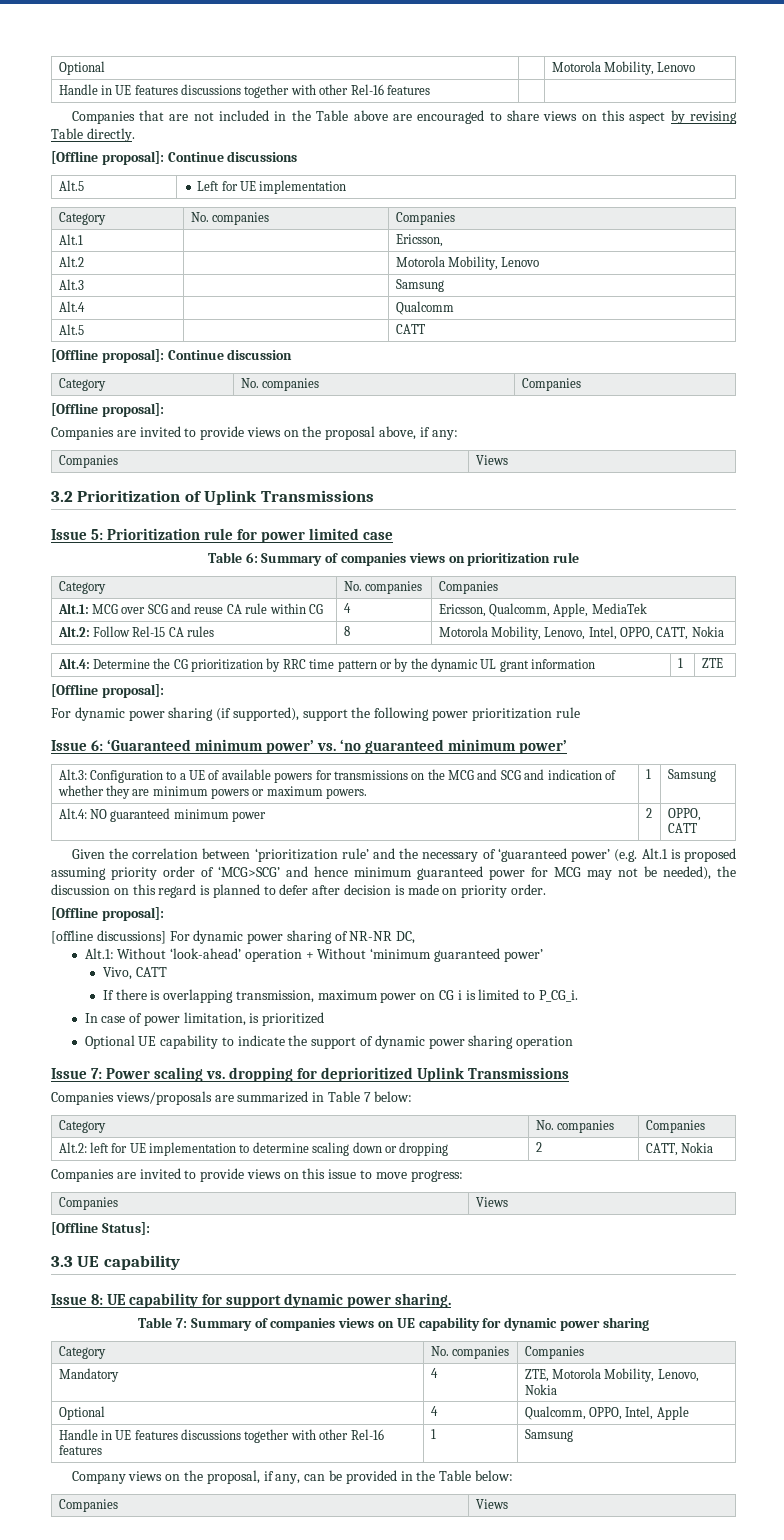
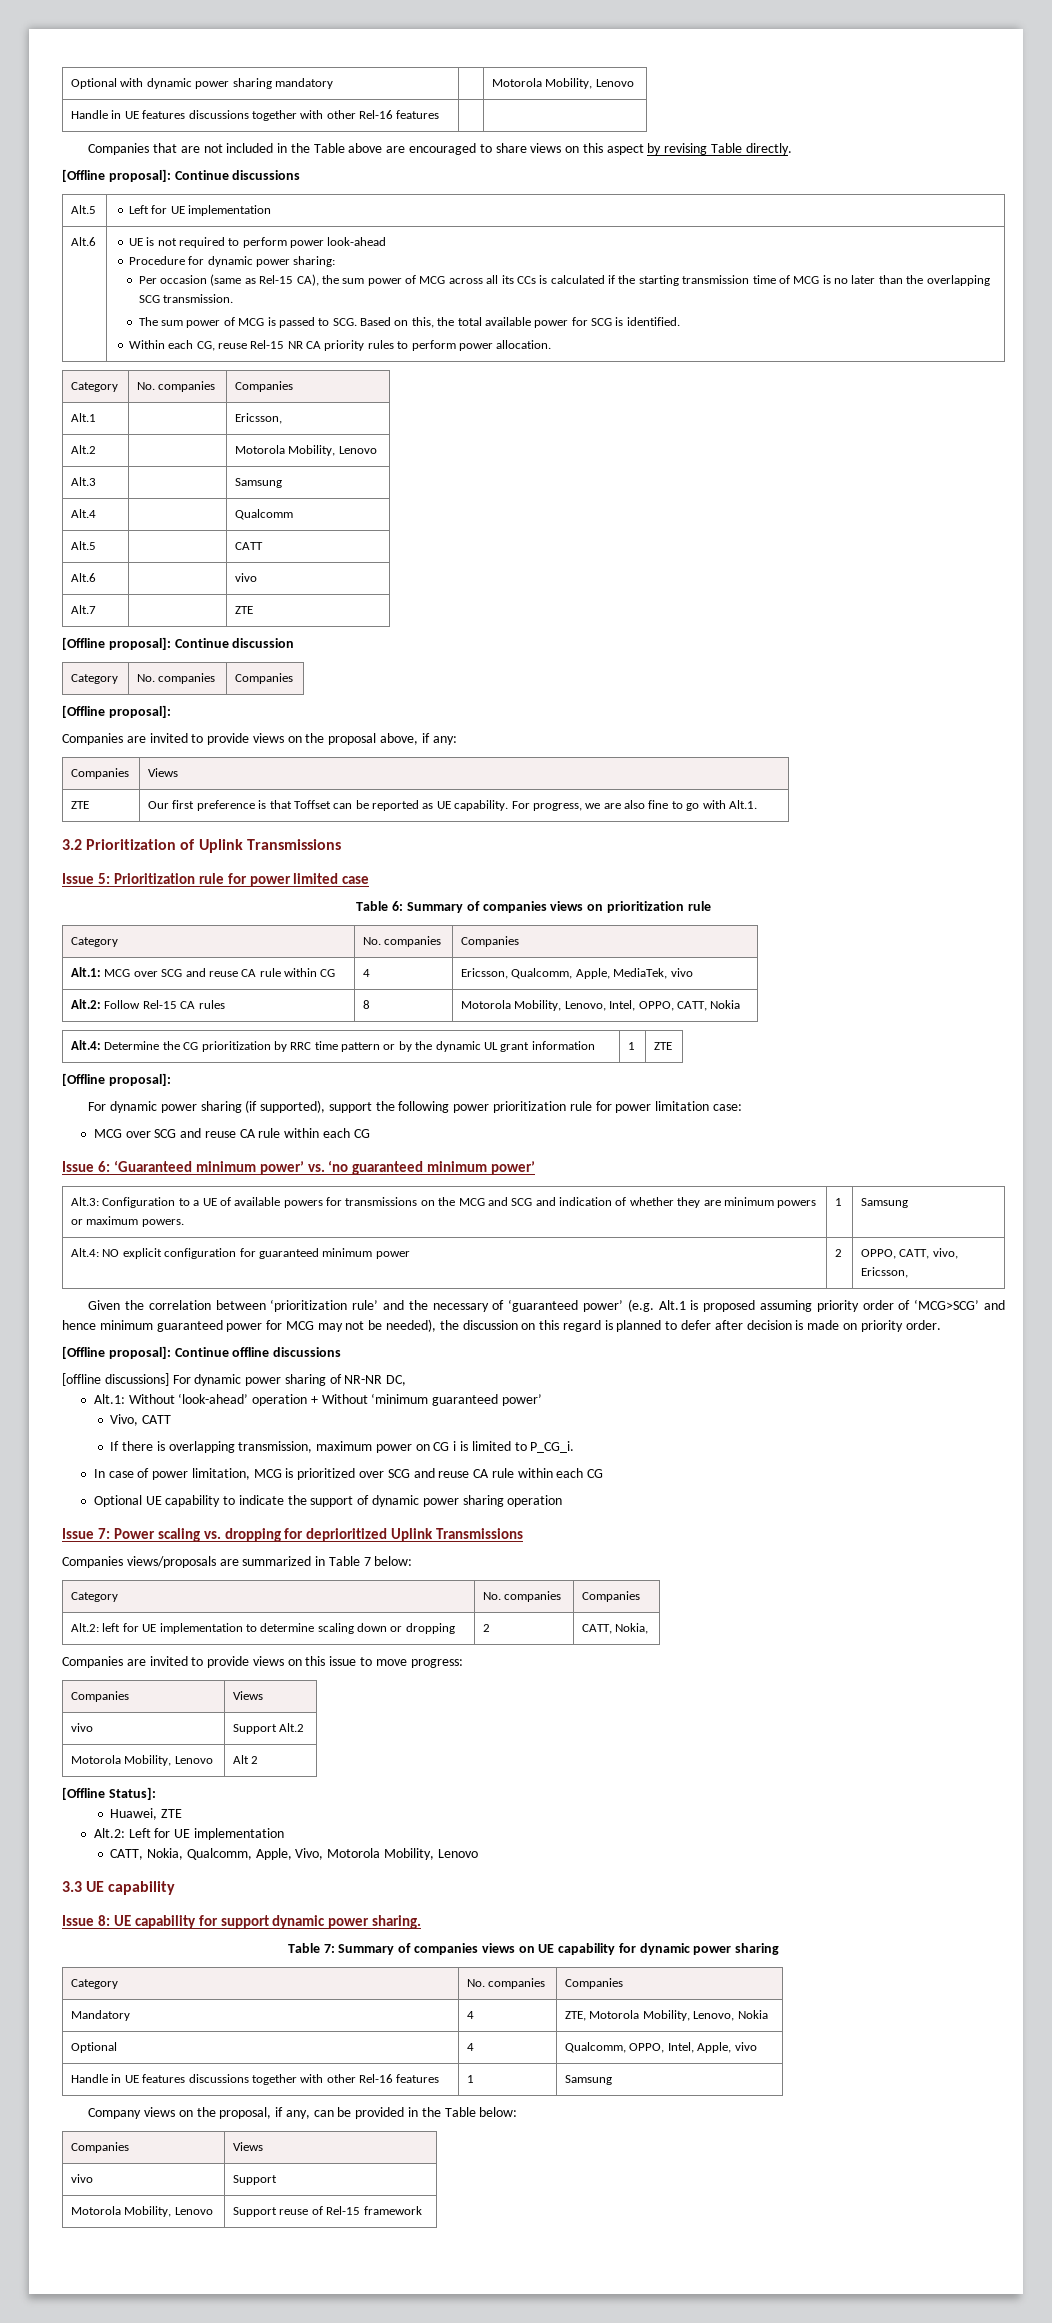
[58,61,105,75] Optional -> [71,78,333,89] Optional with dynamic power sharing mandatory
(347, 187) none -> [71,237,97,246] [128,237,387,248] [128,256,336,267] [138,274,990,286] [138,294,234,303] [138,317,680,328] [128,340,552,351] // Alt.6 | UE is not required to perform power look-ahead // Procedure for dynamic power sharing: // Per occasion (same as Rel-15 CA), the sum power of MCG across all its CCs is calculated if the starting transmission time of MCG is no later than the overlapping SCG transmission. // The sum power of MCG is passed to SCG. Based on this, the total available power for SCG is identified. // Within each CG, reuse Rel-15 NR CA priority rules to perform power allocation.
(425, 329) none -> [71,573,97,582] [235,573,258,582] [71,605,97,614] [235,606,254,614] // Alt.6 | | vivo // Alt.7 | | ZTE
(508, 460) none -> [71,801,90,809] [148,800,757,811] // ZTE | Our first preference is that Toffset can be reported as UE capability. For progress, we are also fine to go with Alt.1.
[591,603,647,614] MediaTek -> [613,968,693,979] MediaTek, vivo
(580, 712) none -> [595,1101,742,1113] [93,1128,370,1138] for power limitation case: // MCG over SCG and reuse CA rule within each CG
(107, 814) none -> [122,1248,256,1259] explicit configuration for
[667,823,697,833] CATT -> [899,1248,958,1259] [861,1267,909,1278] CATT, vivo, Ericsson,
(164, 914) none -> [174,1347,342,1357] Continue offline discussions
(246, 1019) none -> [253,1469,282,1478] MCG
(325, 1019) none -> [359,1468,604,1478] over SCG and reuse CA rule within each CG
[680,1142,713,1153] Nokia -> [615,1623,649,1634] Nokia,
[51,1222,150,1235] // [Offline Status]: -> [71,1723,94,1732] [233,1723,305,1734] [71,1755,213,1766] [233,1755,259,1764] [62,1787,156,1800] [110,1808,182,1820] [93,1828,284,1840] [110,1848,478,1860] // vivo | Support Alt.2 // Motorola Mobility, Lenovo | Alt 2 // [Offline Status]: // Huawei, ZTE // Alt.2: Left for UE implementation // CATT, Nokia, Qualcomm, Apple, Vivo, Motorola Mobility, Lenovo
[656,1406,689,1420] Apple -> [697,2042,757,2053] Apple, vivo
(508, 1504) none -> [71,2174,94,2183] [233,2175,278,2185] [71,2206,213,2217] [233,2206,422,2217] // vivo | Support // Motorola Mobility, Lenovo | Support reuse of Rel-15 framework

